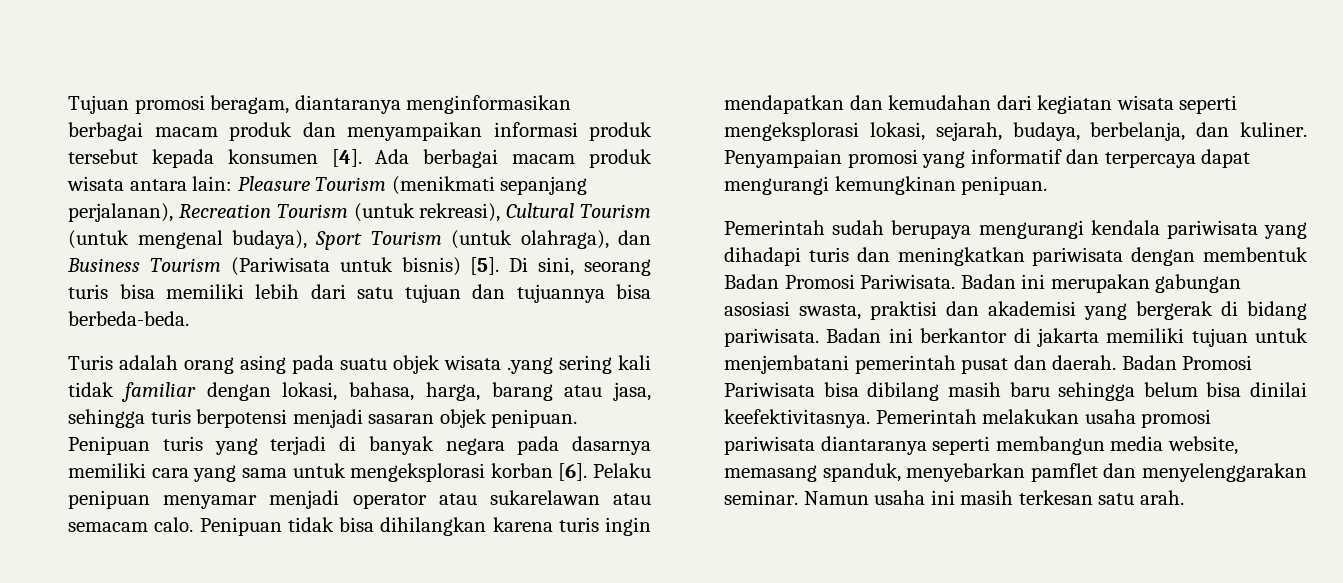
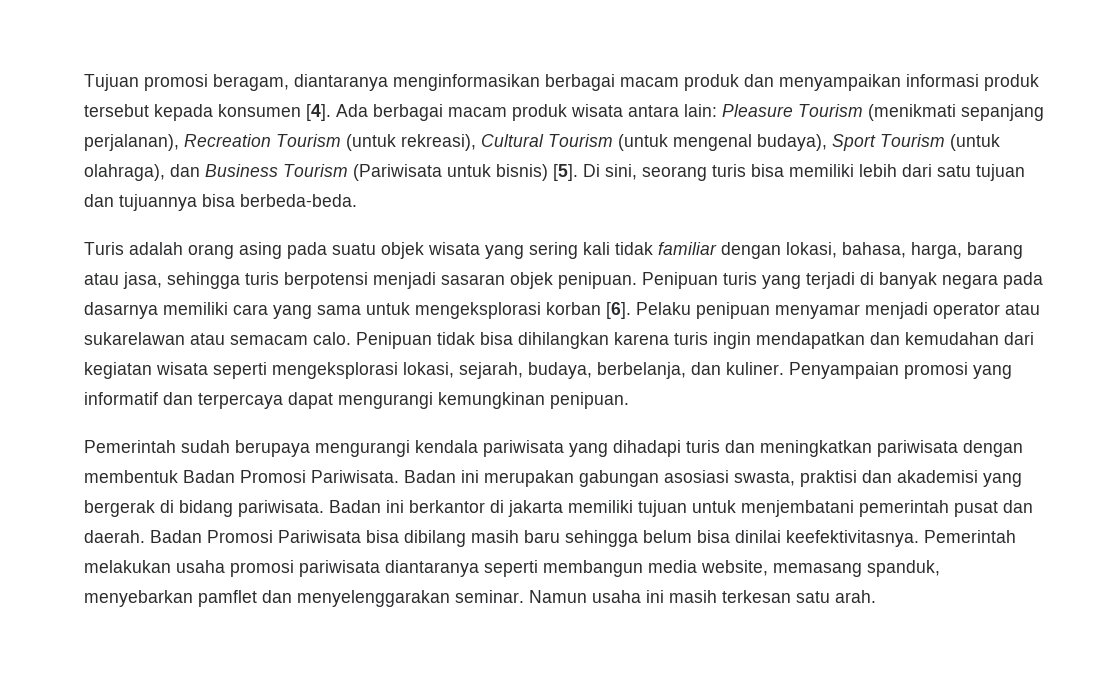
[507,357,554,374] .yang -> [484,245,524,259] yang

